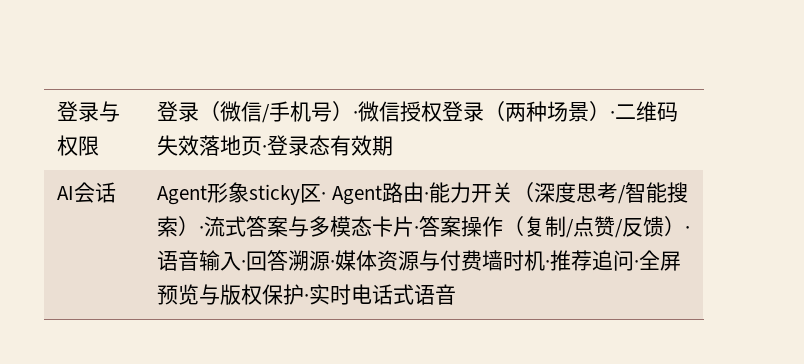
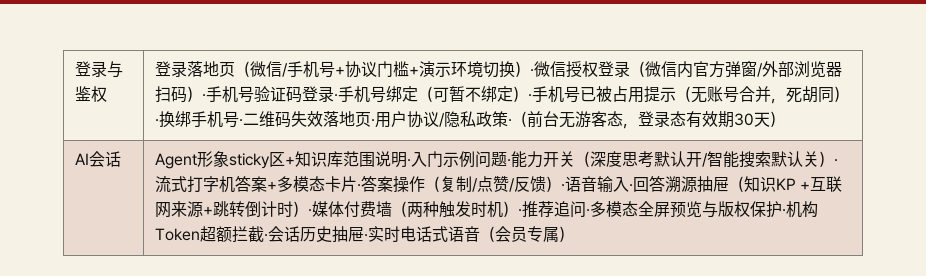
[57,135,100,156] [157,101,200,122] 权限 | 登录 -> [74,86,107,102] [154,61,235,77] 鉴权 | 登录落地页
(333, 112) none -> [334,61,515,78] +协议门槛+演示环境切换
[505,101,611,122] 两种场景） -> [644,61,842,78] [154,86,849,104] [154,111,239,128] 微信内官方弹窗/外部浏览器扫码）·手机号验证码登录·手机号绑定（可暂不绑定）·手机号已被占用提示（无账号合并，死胡同）·换绑手机号
(268, 149) none -> [374,111,638,129] 用户协议/隐私政策·（前台无游客态，
(394, 146) none -> [733,111,785,127] 30天）
[321,182,424,205] · Agent路由 -> [284,151,507,168] +知识库范围说明·入门示例问题
(618, 192) none -> [653,151,702,167] 默认开
(179, 226) none -> [770,151,819,167] 默认关
[246,216,310,237] 答案与 -> [186,176,277,193] 打字机答案+
[330,250,546,271] ·媒体资源与付费墙时机 -> [696,176,842,192] [154,201,518,218] 抽屉（知识KP +互联网来源+跳转倒计时）·媒体付费墙（两种触发时机）
(640, 264) none -> [589,201,638,217] 多模态
(310, 298) none -> [785,201,818,218] [154,226,368,243] 机构Token超额拦截·会话历史抽屉·
(457, 294) none -> [479,226,574,242] （会员专属）

